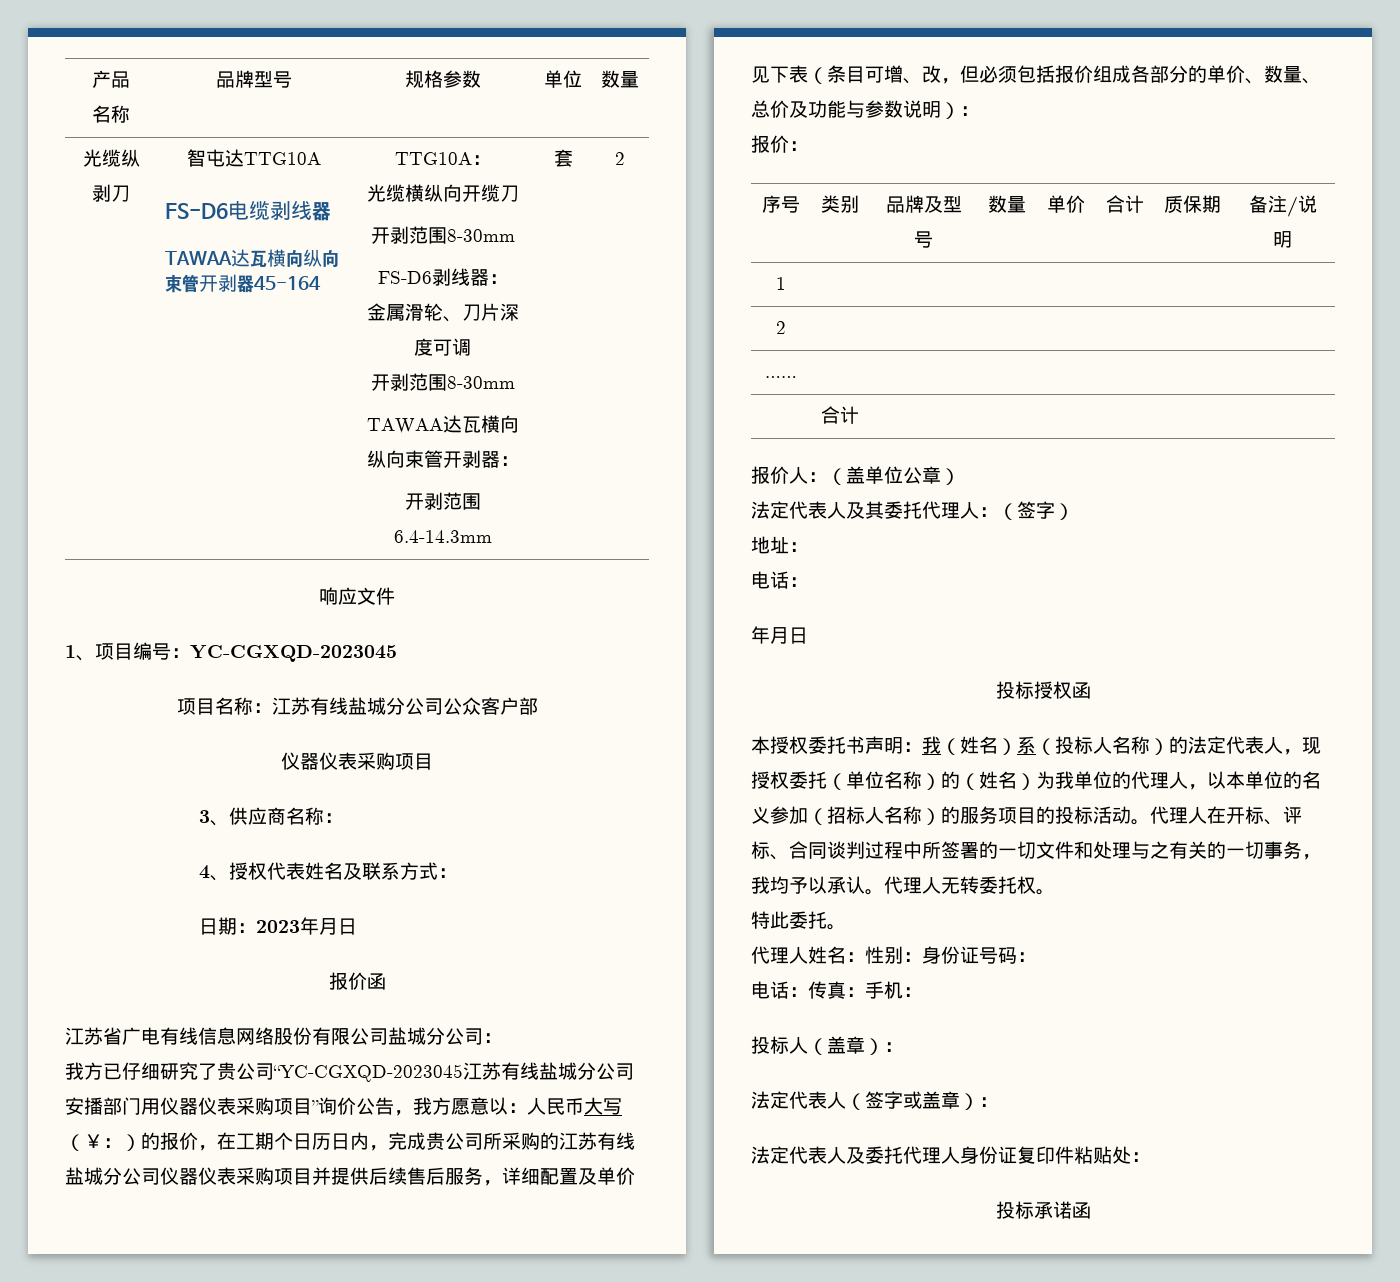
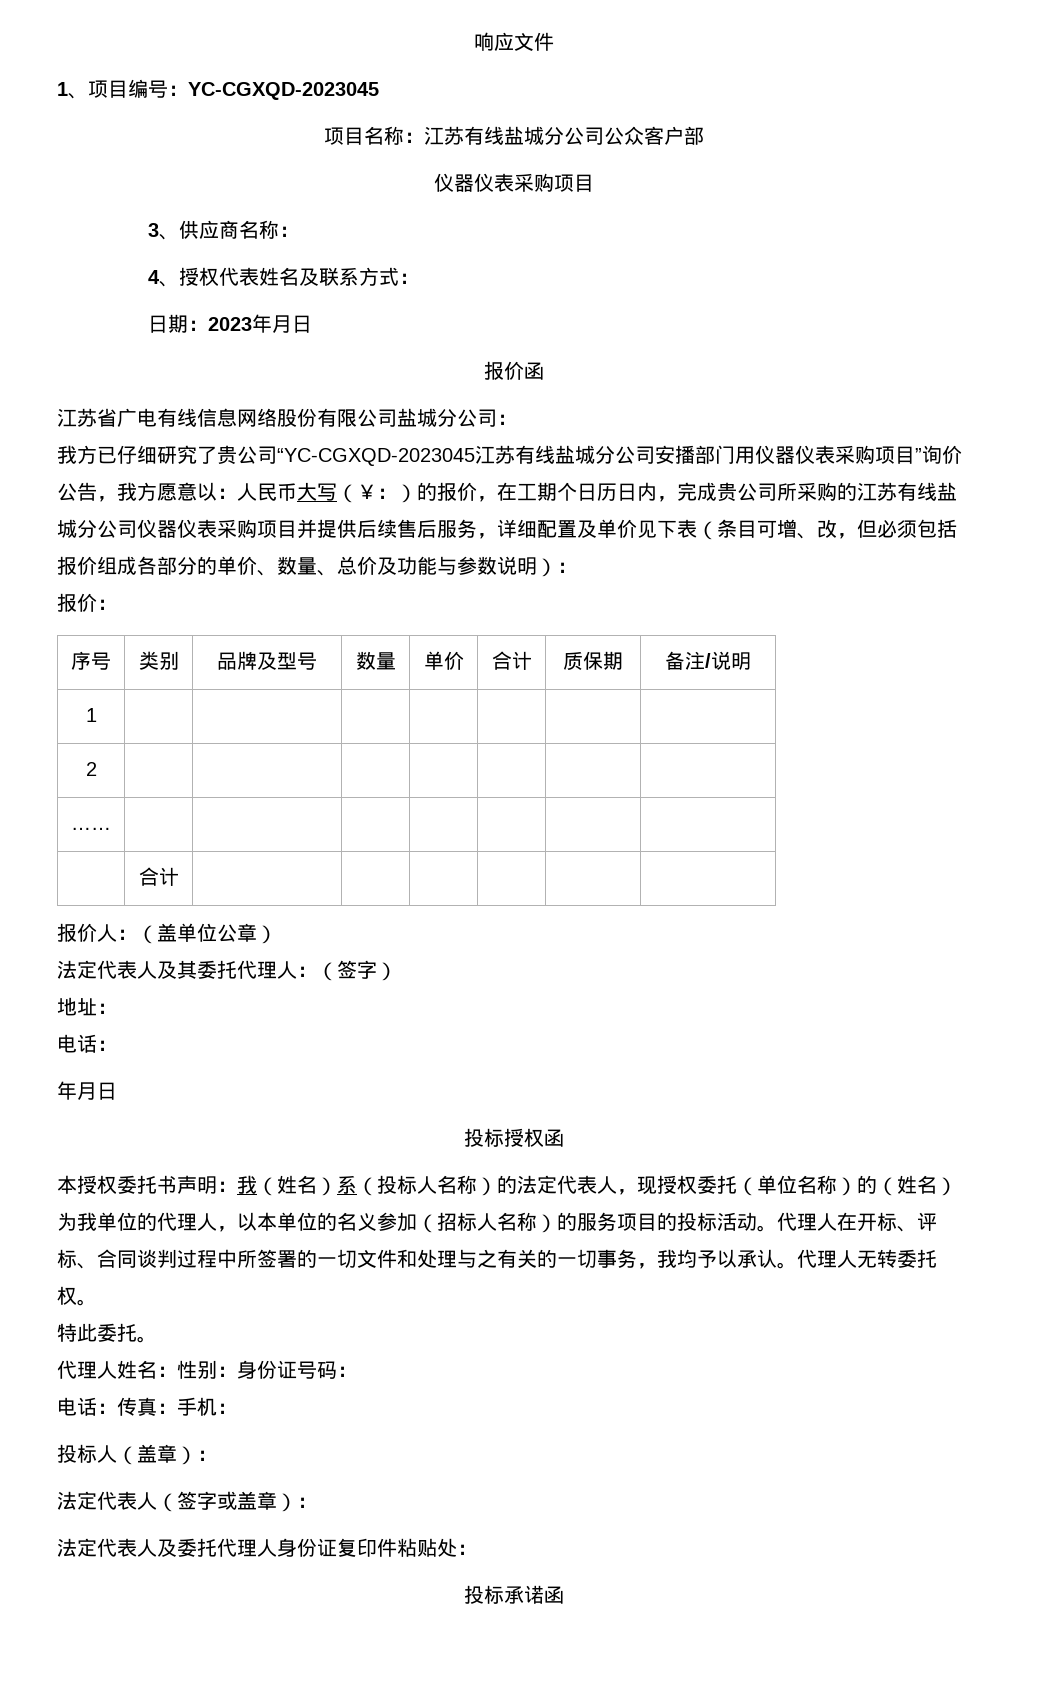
[92,70,130,88] [92,105,130,123] [215,70,292,88] [404,70,481,88] [544,70,582,88] [601,70,639,88] [82,149,140,167] [92,184,130,202] [186,149,321,167] [165,200,332,221] [165,249,340,268] [165,274,322,293] [394,152,491,165] [366,184,519,202] [370,226,515,244] [377,268,508,286] [366,303,519,322] [414,338,471,356] [370,373,515,391] [366,415,519,434] [366,450,519,468] [404,492,481,510] [393,530,492,543] [553,149,573,167] [615,152,625,165] 产品 // 名称 | 品牌型号 | 规格参数 | 单位 | 数量 // 光缆纵剥刀 | 智屯达TTG10A // FS-D6电缆剥线器 // TAWAA达瓦横向纵向束管开剥器45-164 | TTG10A： // 光缆横纵向开缆刀 // 开剥范围8-30mm // FS-D6剥线器： // 金属滑轮、刀片深度可调 // 开剥范围8-30mm // TAWAA达瓦横向纵向束管开剥器： // 开剥范围6.4-14.3mm | 套 | 2 // -> (474, 41) none

